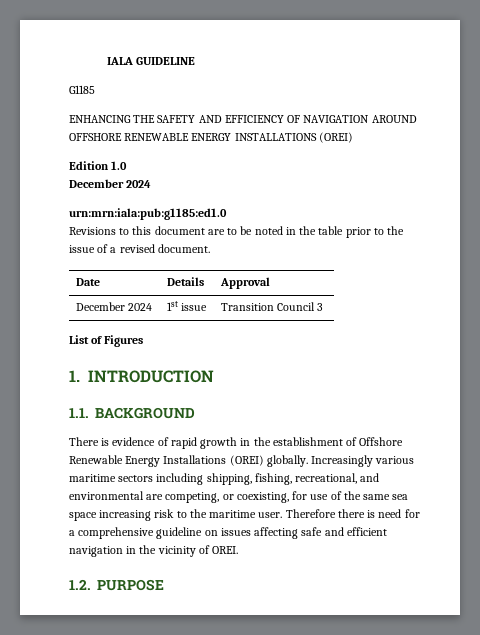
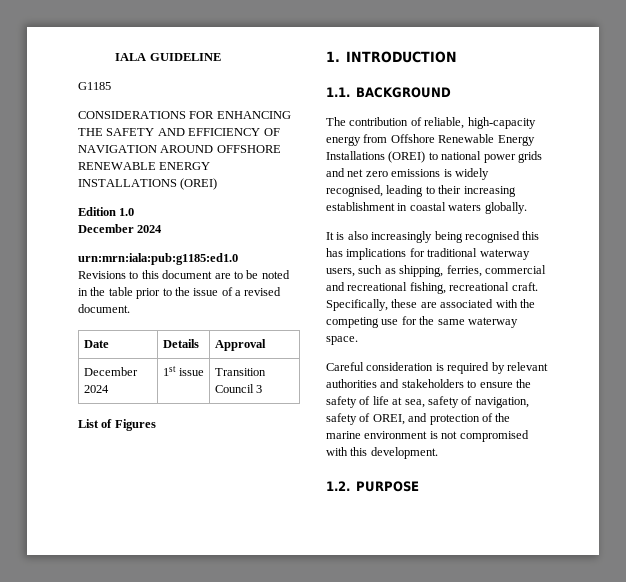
(95, 89) none -> [78,111,215,119] CONSIDERATIONS FOR
[69,437,358,449] There is evidence of rapid growth in the establishment of -> [326,117,536,129] [326,134,388,146] The contribution of reliable, high-capacity energy from
[266,455,415,467] [69,473,380,485] [69,491,409,503] [69,509,420,521] [69,527,387,539] [69,545,239,557] globally. Increasingly various maritime sectors including shipping, fishing, recreational, and environmental are competing, or coexisting, for use of the same sea space increasing risk to the maritime user. Therefore there is need for a comprehensive guideline on issues affecting safe and efficient navigation in the vicinity of OREI. -> [428,151,542,163] [326,168,489,180] [326,185,516,197] [326,202,527,214] [326,231,540,243] [326,248,530,260] [326,265,546,277] [326,282,538,294] [326,299,535,311] [326,316,518,328] [326,336,358,345] [326,362,548,374] [326,379,531,388] [326,396,529,408] [326,413,511,425] [326,430,529,442] [326,447,438,459] to national power grids and net zero emissions is widely recognised, leading to their increasing establishment in coastal waters globally. // It is also increasingly being recognised this has implications for traditional waterway users, such as shipping, ferries, commercial and recreational fishing, recreational craft. Specifically, these are associated with the competing use for the same waterway space. // Careful consideration is required by relevant authorities and stakeholders to ensure the safety of life at sea, safety of navigation, safety of OREI, and protection of the marine environment is not compromised with this development.

